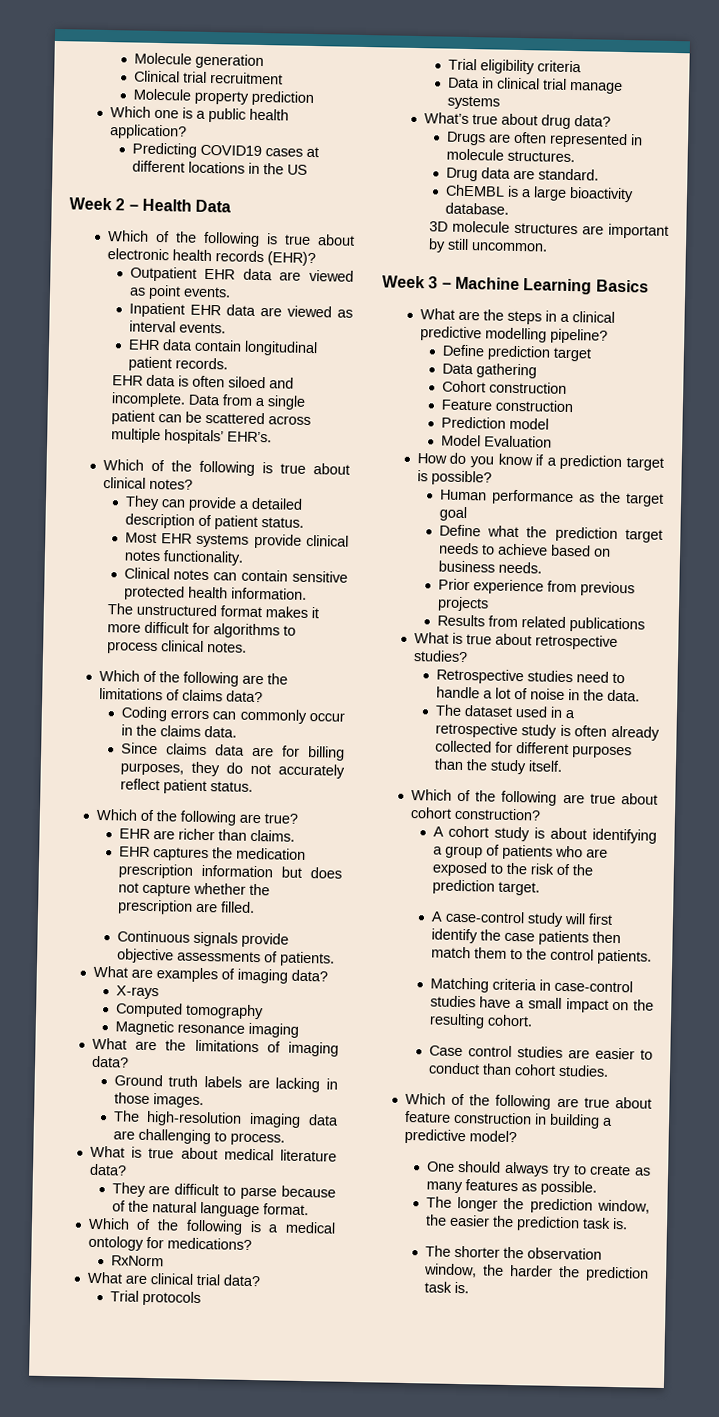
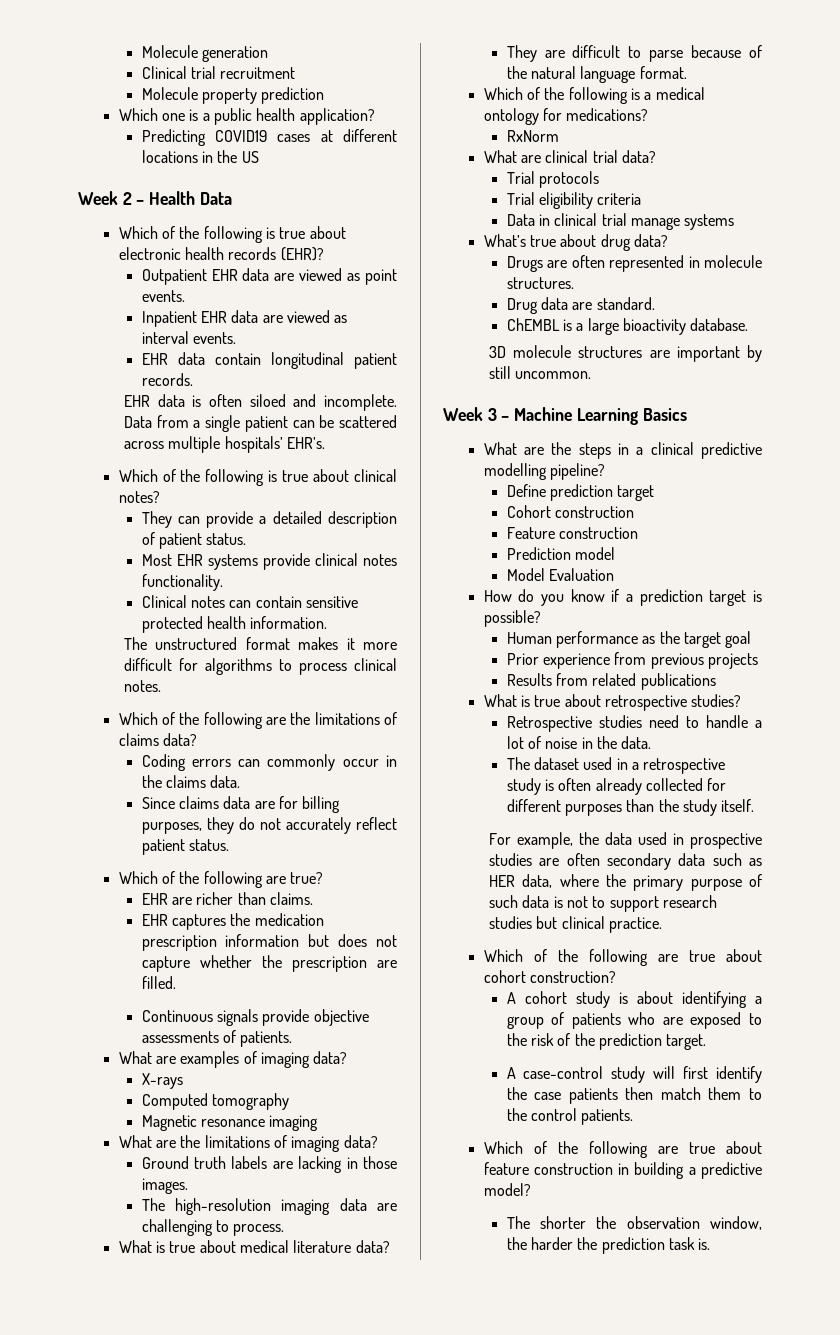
[441,363,537,379] // Data gathering -> (655, 493) none
[438,524,663,543] [438,542,611,557] [437,560,542,574] // Define what the prediction target needs to achieve based on business needs. -> (752, 639) none
(563, 766) none -> [488,832,763,849] [488,853,762,870] [488,874,762,891] [488,895,717,912] [488,916,662,933] // For example, the data used in prospective studies are often secondary data such as HER data, where the primary purpose of such data is not to support research studies but clinical practice.
[429,977,633,993] [429,995,654,1013] [428,1013,533,1029] [428,1045,653,1060] [427,1062,609,1077] // Matching criteria in case-control studies have a small impact on the resulting cohort. // Case control studies are easier to conduct than cohort studies. -> (634, 1117) none
[426,1160,651,1178] [425,1179,597,1196] [425,1196,650,1214] [424,1214,628,1232] // One should always try to create as many features as possible. // The longer the prediction window, the easier the prediction task is. -> (531, 1189) none

